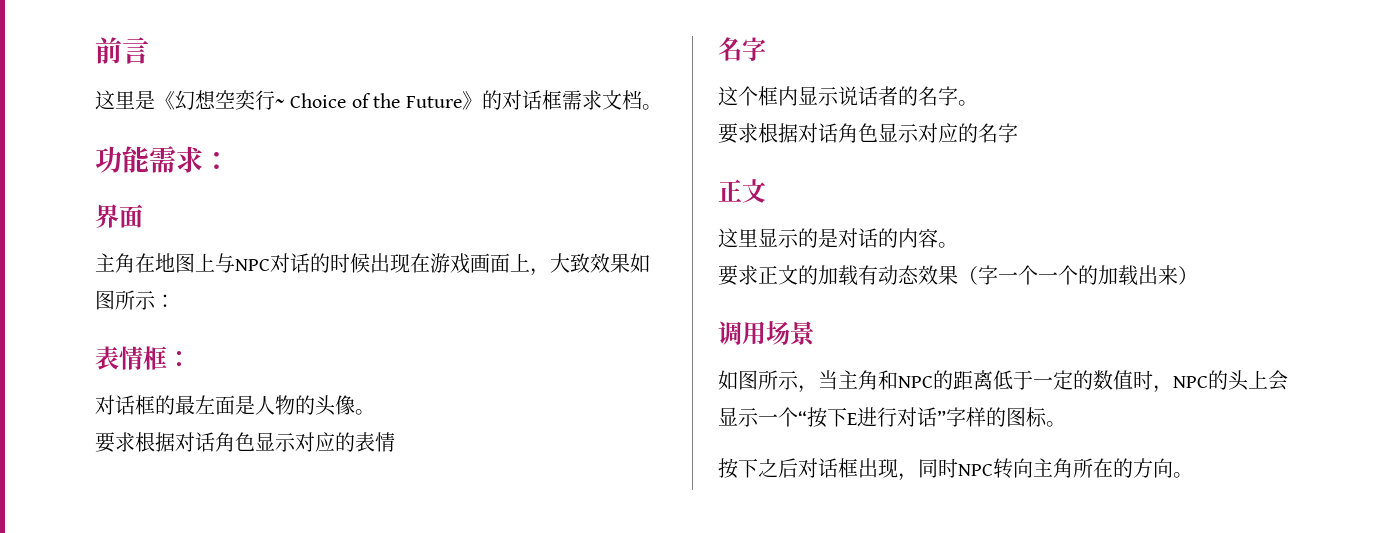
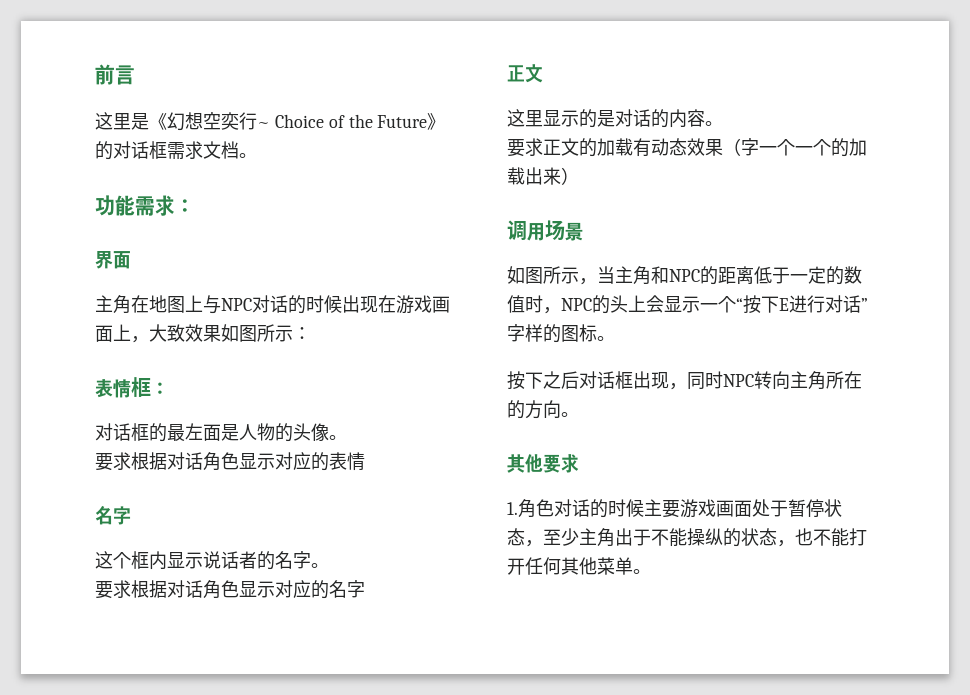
(1193, 475) none -> [507,454,579,473] [507,499,842,518] [507,528,867,547] [507,557,651,575] // 其他要求 // 1.角色对话的时候主要游戏画面处于暂停状态，至少主角出于不能操纵的状态，也不能打开任何其他菜单。

